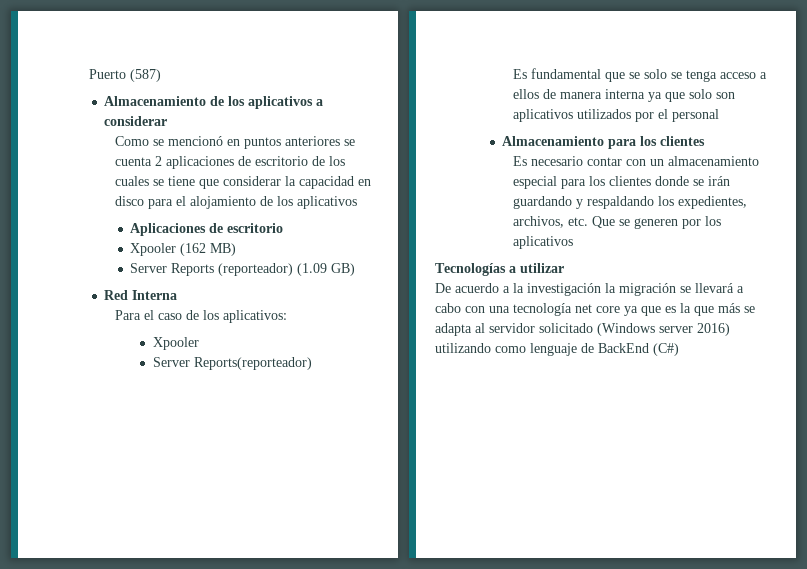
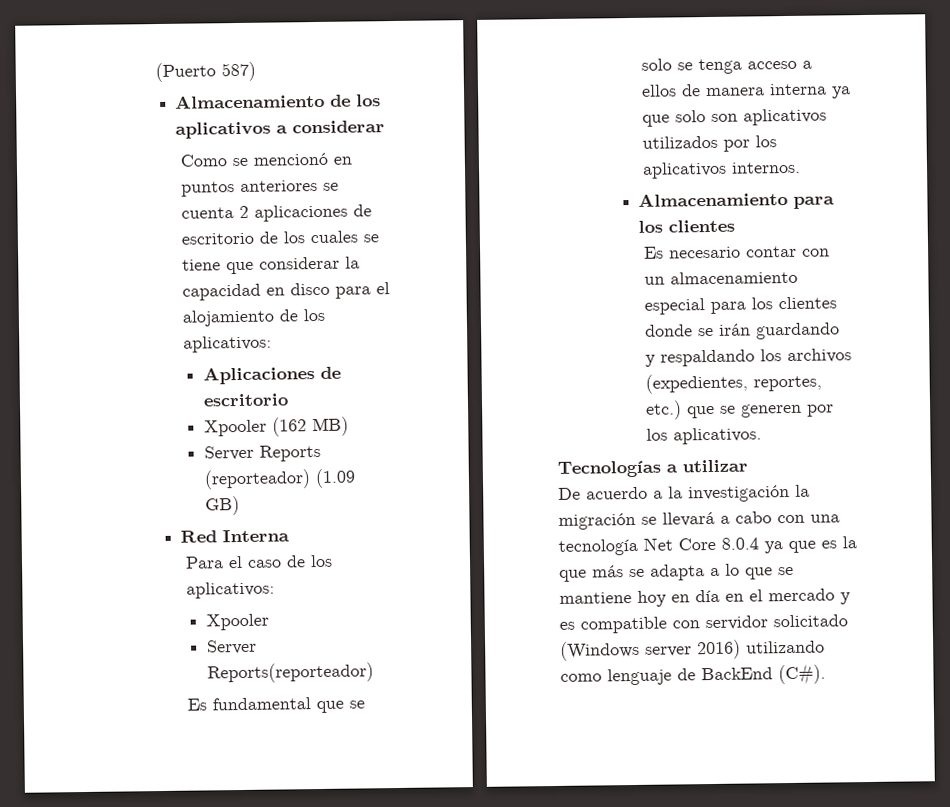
[88,69,161,82] Puerto (587) -> [155,61,257,83] (Puerto 587)
[296,196,357,209] aplicativos -> [183,335,273,353] aplicativos:
[657,109,719,122] el personal -> [755,135,778,148] [642,161,802,179] los aplicativos internos.
[677,196,747,209] [512,216,615,228] expedientes, archivos, etc. Que -> [787,348,853,364] [645,373,823,394] [645,400,716,420] archivos (expedientes, reportes, etc.) que
[512,236,573,249] aplicativos -> [673,427,763,445] aplicativos.
[575,304,620,313] net core -> [643,537,759,551] Net Core 8.0.4
[475,323,485,333] al -> [710,563,794,580] [559,588,851,607] [559,616,700,634] a lo que se mantiene hoy en día en el mercado y es compatible con
[653,343,679,356] (C#) -> [778,663,826,686] (C#).

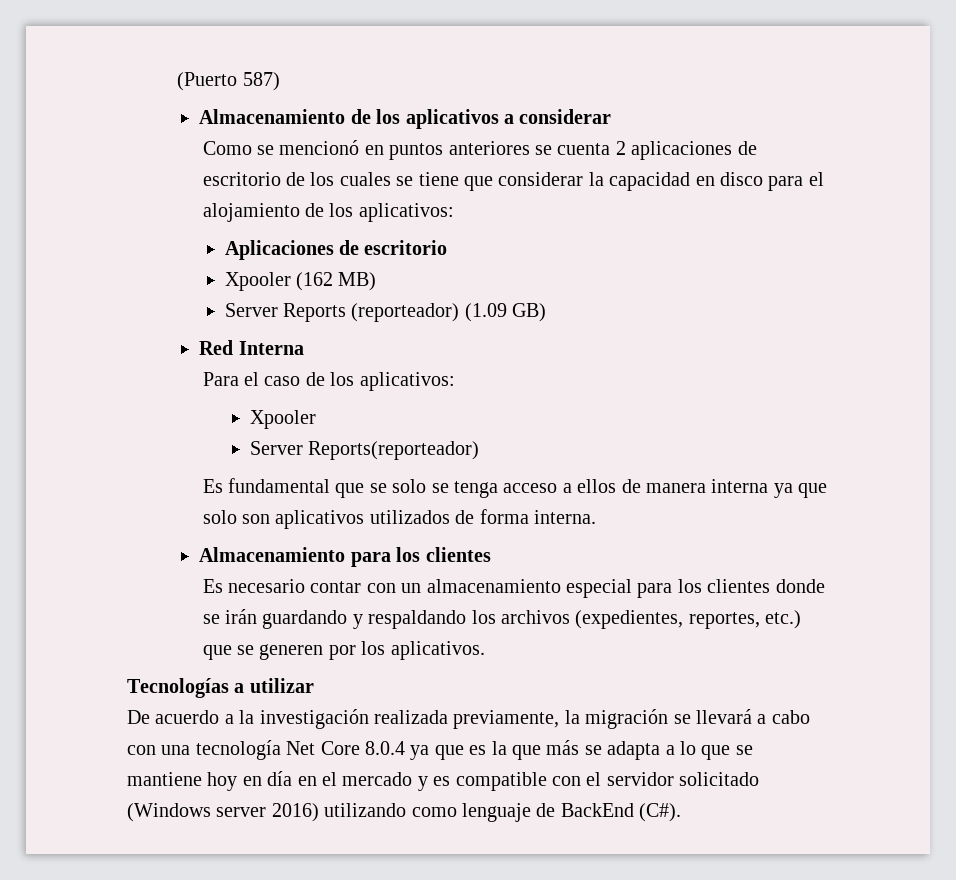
[723,135,778,152] [642,161,802,179] por los aplicativos internos. -> [455,509,596,524] de forma interna.
(790, 494) none -> [374,710,560,729] realizada previamente,
(700, 624) none -> [586,772,602,786] el

